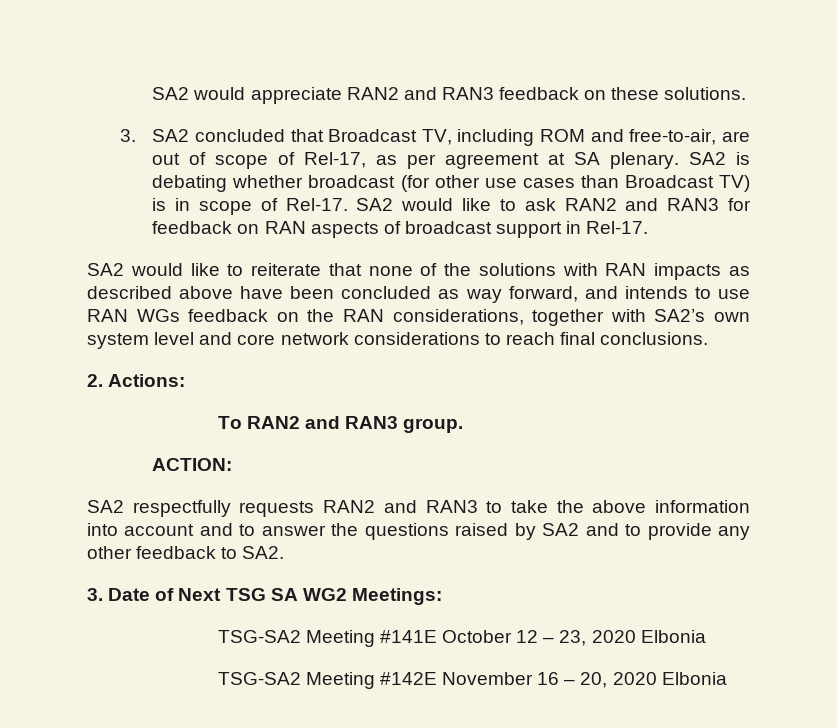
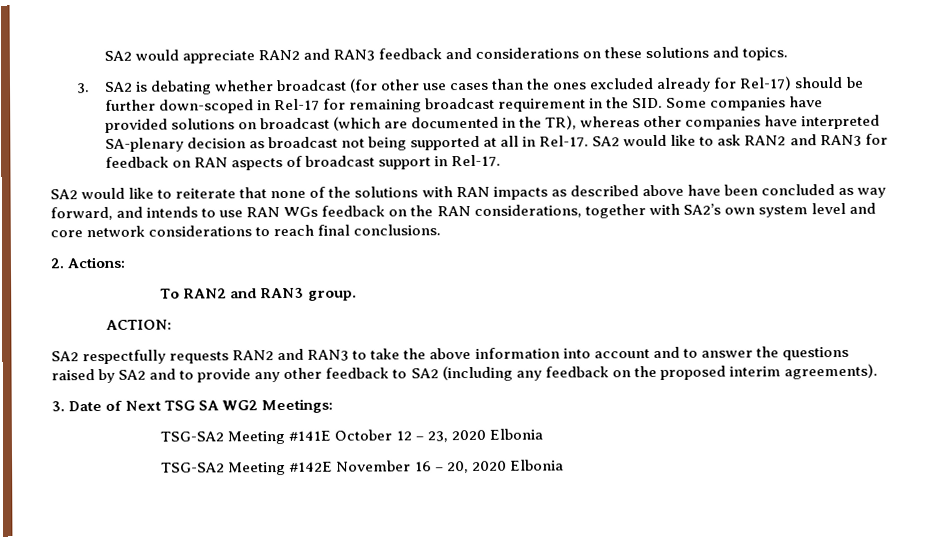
[584,87,747,100] [119,129,751,146] [152,152,680,169] on these solutions. // 3. SA2 concluded that Broadcast TV, including ROM and free-to-air, are out of scope of Rel-17, as per agreement at SA plenary. -> [445,46,789,61] [76,83,91,94] and considerations on these solutions and topics. // 3.
[624,175,750,192] [152,198,278,215] Broadcast TV) is in scope of -> [526,76,864,92] [104,96,824,114] [104,114,881,133] [104,135,537,152] the ones excluded already for Rel-17) should be further down-scoped in Rel-17 for remaining broadcast requirement in the SID. Some companies have provided solutions on broadcast (which are documented in the TR), whereas other companies have interpreted SA-plenary decision as broadcast not being supported at all in
[242,546,285,559] SA2. -> [410,363,878,382] SA2 (including any feedback on the proposed interim agreements).

